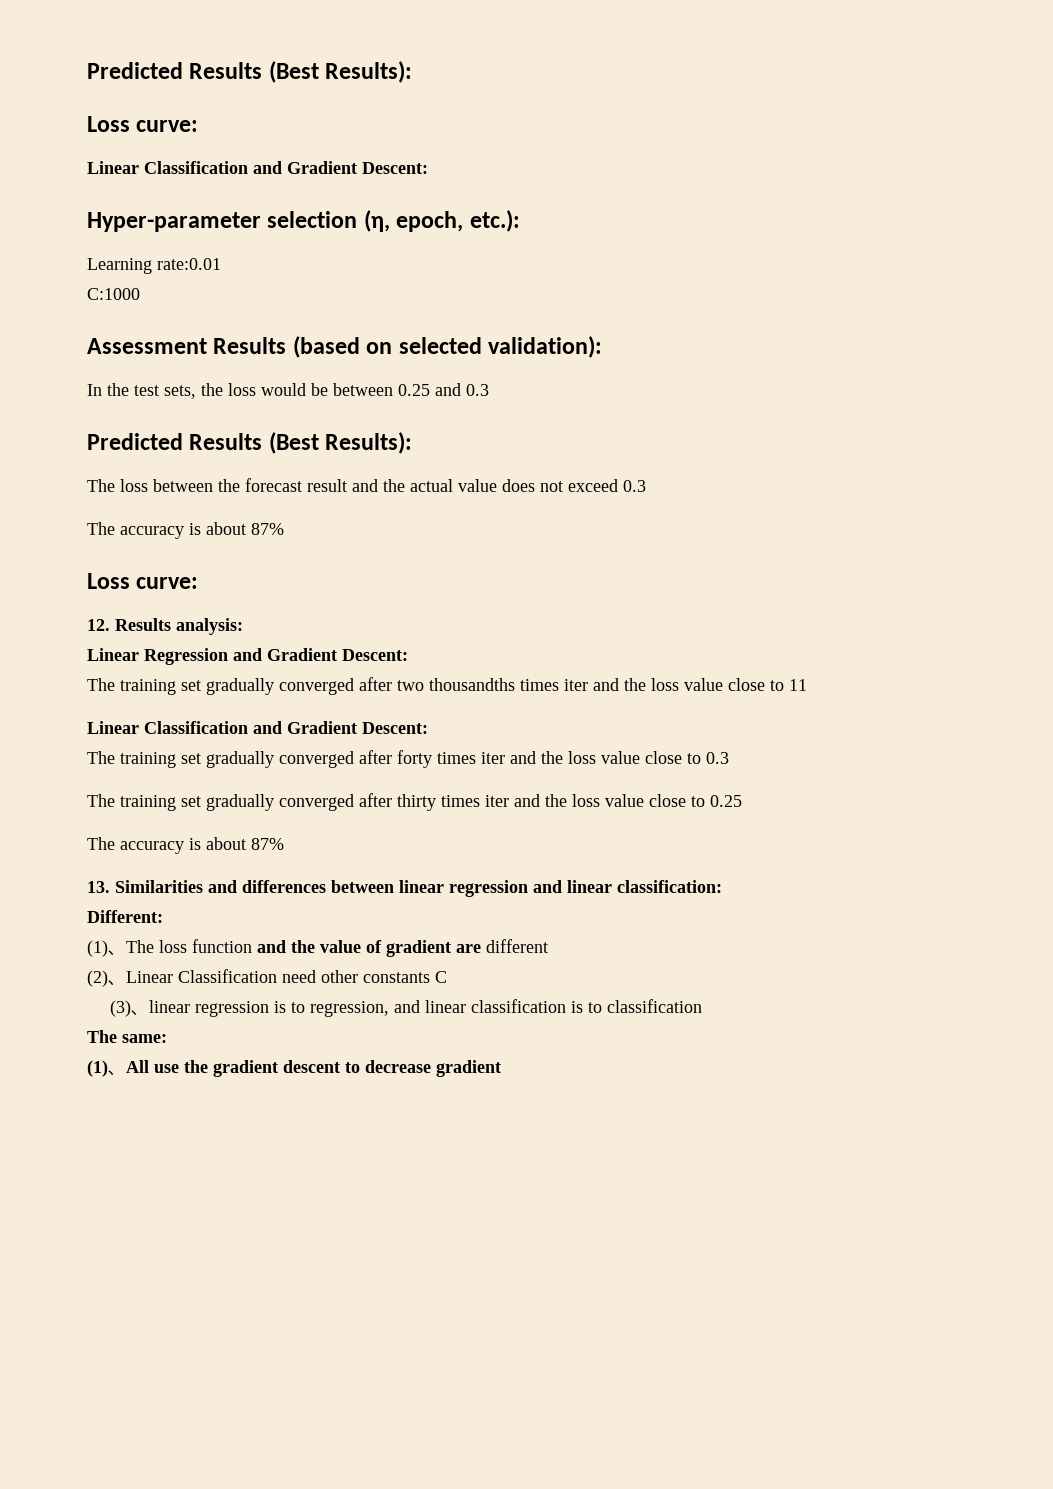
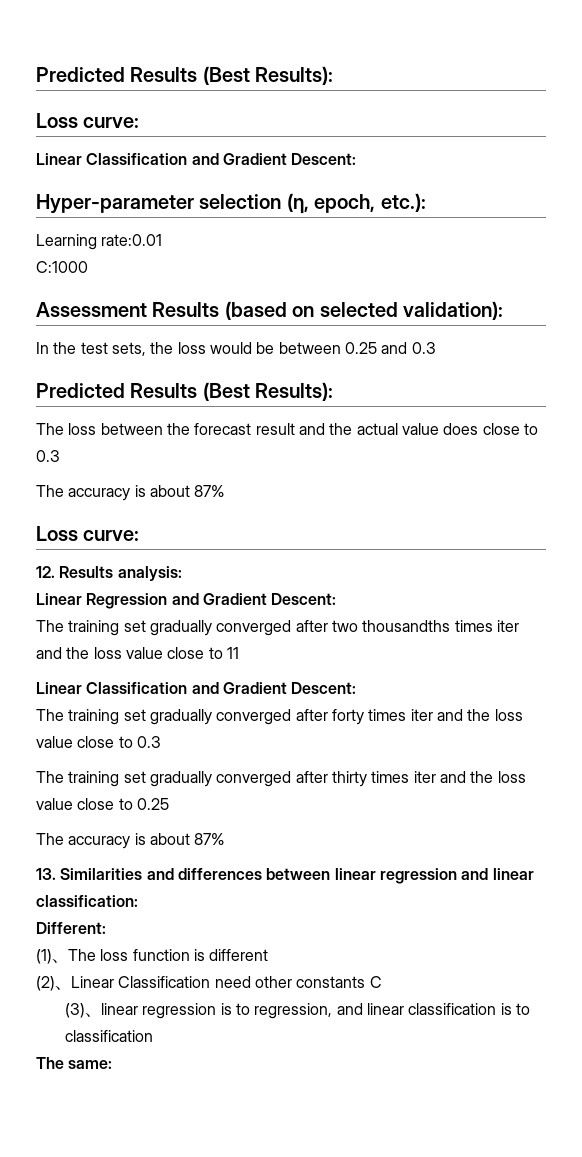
[540,479,618,492] not exceed -> [482,423,538,435] close to
[257,940,481,957] and the value of gradient are -> [193,949,205,961] is
[87,1060,501,1077] // (1)、All use the gradient descent to decrease gradient -> (113, 1064) none

